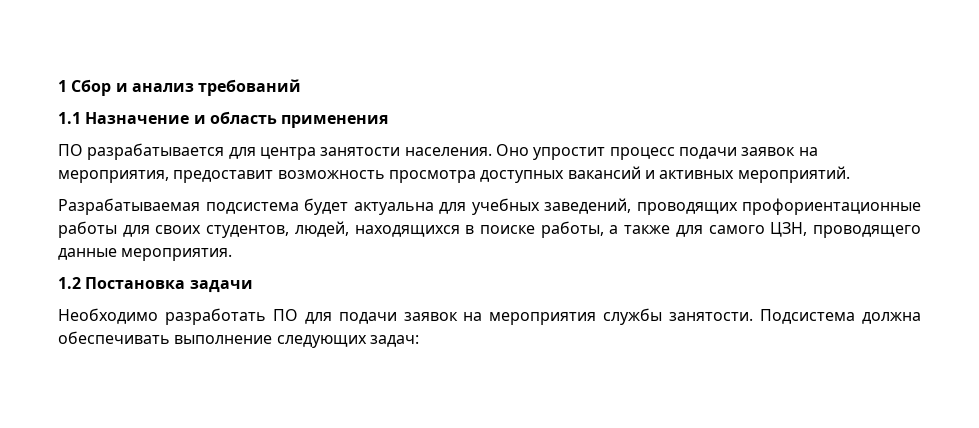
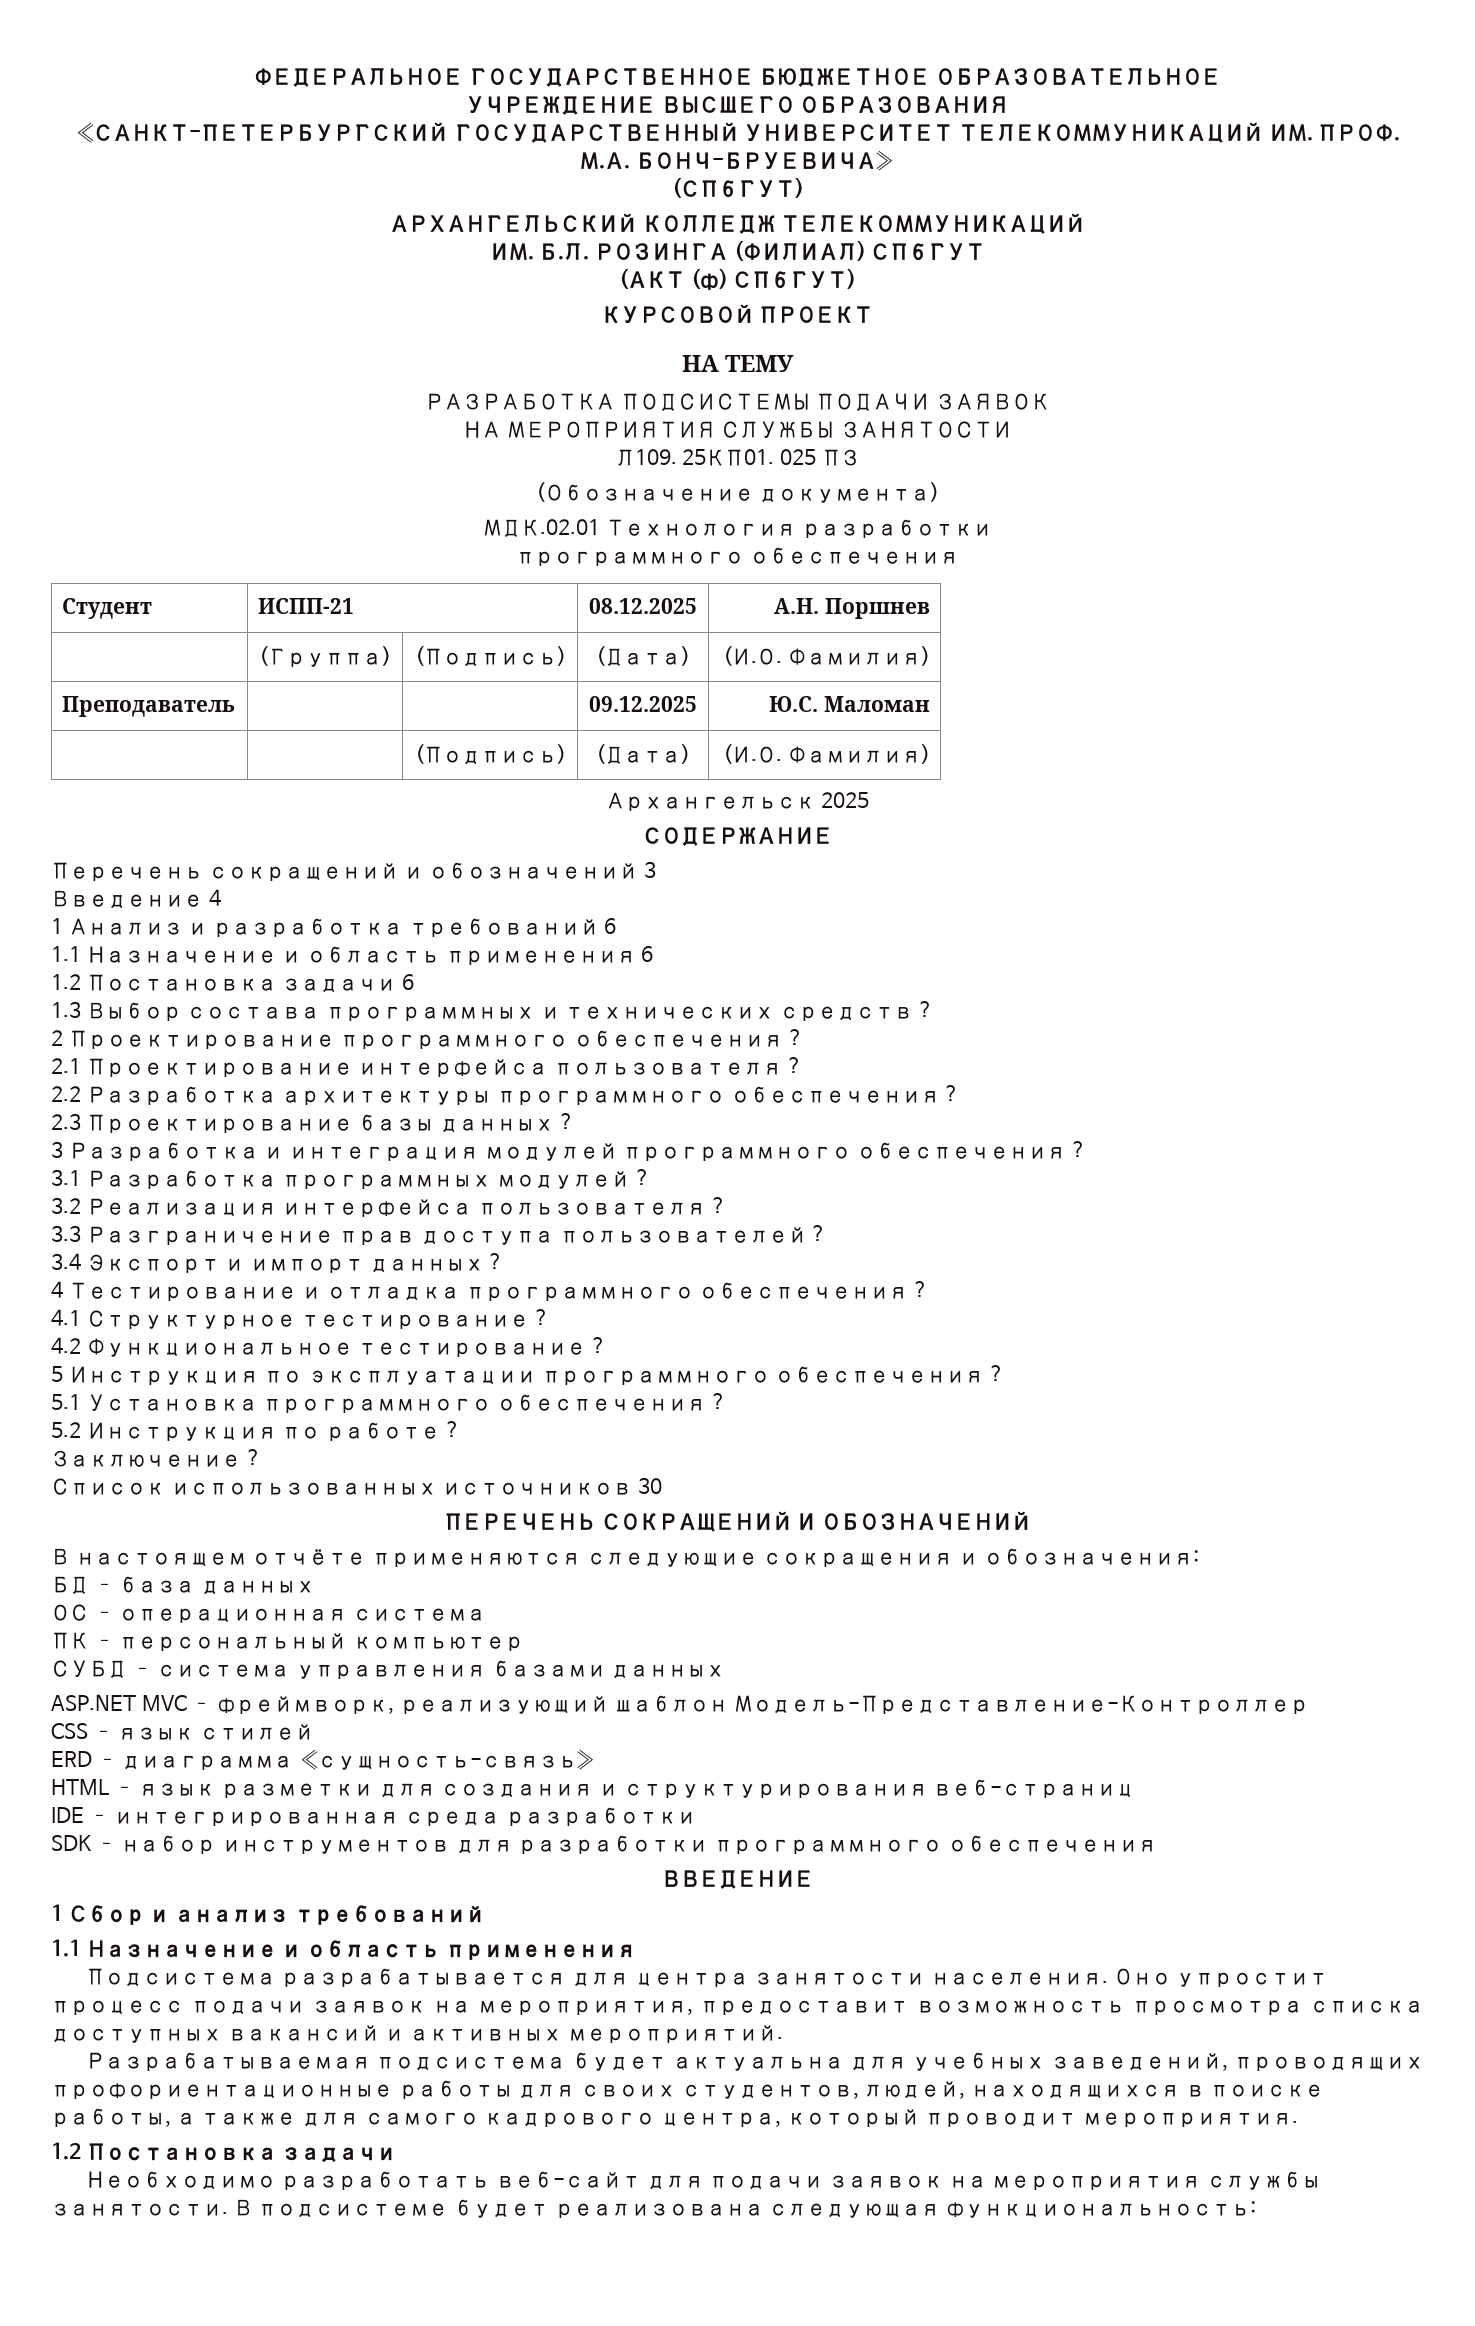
(58, 86) none -> [253,68,1222,87] [465,96,1010,115] [74,122,1401,143] [580,150,895,171] [671,177,804,198] [389,213,1086,234] [489,240,986,261] [618,268,857,290] [601,304,874,324] [681,355,795,372] [424,393,1051,411] [462,421,1013,438] [615,449,860,466] [535,482,940,503] [483,519,992,538] [516,547,959,566] [62,598,153,619] [258,598,355,614] [589,598,697,614] [774,598,930,619] [259,646,391,667] [414,646,566,667] [596,646,690,666] [723,646,930,666] [62,696,236,717] [589,696,697,712] [769,696,930,712] [414,744,566,765] [596,744,690,764] [723,744,930,764] [606,792,869,811] [642,827,833,846] [51,861,656,881] [51,889,221,909] [51,918,617,937] [51,946,654,965] [51,974,415,993] [51,1001,933,1021] [51,1029,803,1049] [51,1057,802,1077] [51,1085,960,1105] [51,1113,574,1133] [51,1141,1086,1161] [51,1169,650,1189] [51,1197,726,1217] [51,1225,827,1245] [51,1253,504,1273] [51,1281,929,1301] [51,1309,550,1329] [51,1337,607,1357] [51,1365,1005,1385] [51,1393,726,1413] [51,1421,460,1441] [51,1449,261,1467] [51,1477,663,1495] [443,1511,1032,1532] [51,1548,1199,1567] [51,1576,316,1595] [51,1604,487,1623] [51,1632,525,1651] [51,1660,726,1679] [51,1694,1310,1714] [51,1723,315,1740] [51,1749,597,1770] [51,1779,1136,1798] [51,1807,696,1826] [51,1835,1157,1854] [661,1870,814,1889] ФЕДЕРАЛЬНОЕ ГОСУДАРСТВЕННОЕ БЮДЖЕТНОЕ ОБРАЗОВАТЕЛЬНОЕ // УЧРЕЖДЕНИЕ ВЫСШЕГО ОБРАЗОВАНИЯ // «САНКТ-ПЕТЕРБУРГСКИЙ ГОСУДАРСТВЕННЫЙ УНИВЕРСИТЕТ ТЕЛЕКОММУНИКАЦИЙ ИМ. ПРОФ. М.А. БОНЧ-БРУЕВИЧА» // (СПбГУТ) // АРХАНГЕЛЬСКИЙ КОЛЛЕДЖ ТЕЛЕКОММУНИКАЦИЙ // ИМ. Б.Л. РОЗИНГА (ФИЛИАЛ) СПбГУТ // (АКТ (ф) СПбГУТ) // КУРСОВОЙ ПРОЕКТ // НА ТЕМУ // РАЗРАБОТКА ПОДСИСТЕМЫ ПОДАЧИ ЗАЯВОК // НА МЕРОПРИЯТИЯ СЛУЖБЫ ЗАНЯТОСТИ // Л109. 25КП01. 025 ПЗ // (Обозначение документа) // МДК.02.01 Технология разработки // программного обеспечения // Студент | ИСПП-21 | 08.12.2025 | А.Н. Поршнев // | (Группа) | (Подпись) | (Дата) | (И.О. Фамилия) // Преподаватель | | | 09.12.2025 | Ю.С. Маломан // | | (Подпись) | (Дата) | (И.О. Фамилия) // Архангельск 2025 // СОДЕРЖАНИЕ // Перечень сокращений и обозначений 3 // Введение 4 // 1 Анализ и разработка требований 6 // 1.1 Назначение и область применения 6 // 1.2 Постановка задачи 6 // 1.3 Выбор состава программных и технических средств ? // 2 Проектирование программного обеспечения ? // 2.1 Проектирование интерфейса пользователя ? // 2.2 Разработка архитектуры программного обеспечения ? // 2.3 Проектирование базы данных ? // 3 Разработка и интеграция модулей программного обеспечения ? // 3.1 Разработка программных модулей ? // 3.2 Реализация интерфейса пользователя ? // 3.3 Разграничение прав доступа пользователей ? // 3.4 Экспорт и импорт данных ? // 4 Тестирование и отладка программного обеспечения ? // 4.1 Структурное тестирование ? // 4.2 Функциональное тестирование ? // 5 Инструкция по эксплуатации программного обеспечения ? // 5.1 Установка программного обеспечения ? // 5.2 Инструкция по работе ? // Заключение ? // Список использованных источников 30 // ПЕРЕЧЕНЬ СОКРАЩЕНИЙ И ОБОЗНАЧЕНИЙ // В настоящем отчёте применяются следующие сокращения и обозначения: // БД – база данных // ОС – операционная система // ПК – персональный компьютер // СУБД – система управления базами данных // ASP.NET MVC – фреймворк, реализующий шаблон Модель-Представление-Контроллер // CSS – язык стилей // ERD – диаграмма «сущность-связь» // HTML – язык разметки для создания и структурирования веб-страниц // IDE – интегрированная среда разработки // SDK – набор инструментов для разработки программного обеспечения // ВВЕДЕНИЕ //
[58,144,83,156] ПО -> [85,1968,276,1987] Подсистема
(476, 176) none -> [1310,2000,1424,2013] списка
[770,222,921,238] [58,248,117,260] ЦЗН, проводящего данные -> [484,2109,1078,2127] кадрового центра, который проводит
[272,309,298,321] ПО -> [495,2171,641,2188] веб-сайт
[760,309,921,324] [58,331,419,348] Подсистема должна обеспечивать выполнение следующих задач: -> [233,2199,1257,2218] В подсистеме будет реализована следующая функциональность:

